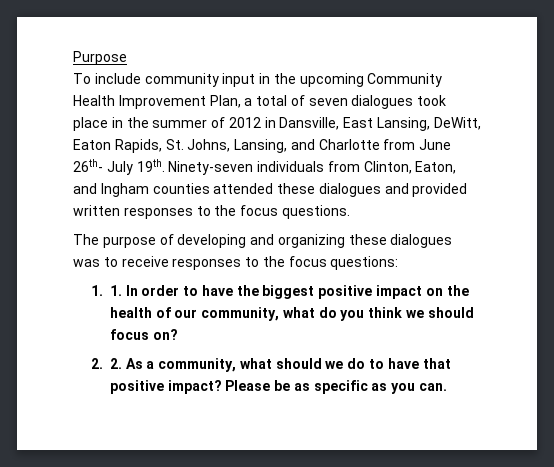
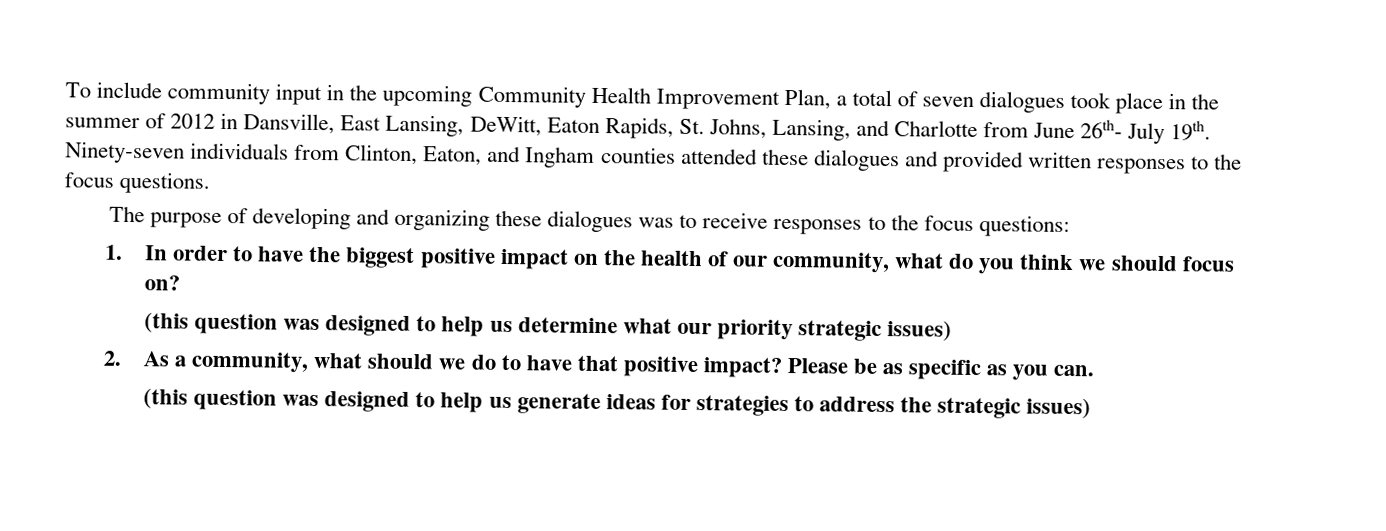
[73,51,127,65] Purpose // -> (65, 90) none
[109,285,122,296] 1. -> (123, 252) none
[90,358,122,369] // 2. 2. -> [144,312,952,342] [102,350,122,366] // (this question was designed to help us determine what our priority strategic issues) // 2.
(447, 387) none -> [143,388,1092,419] // (this question was designed to help us generate ideas for strategies to address the strategic issues)

